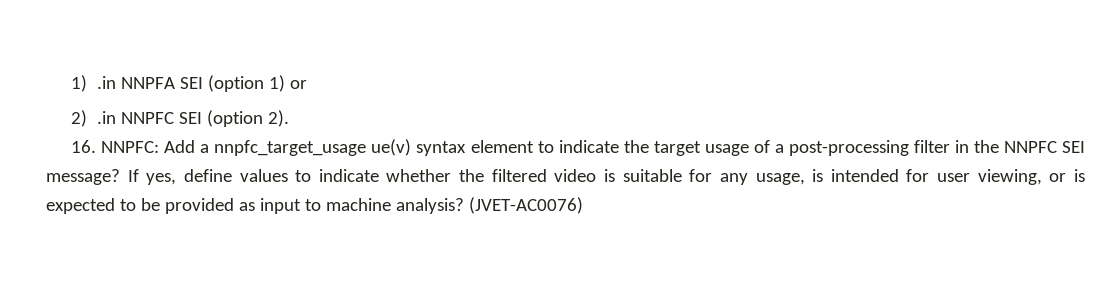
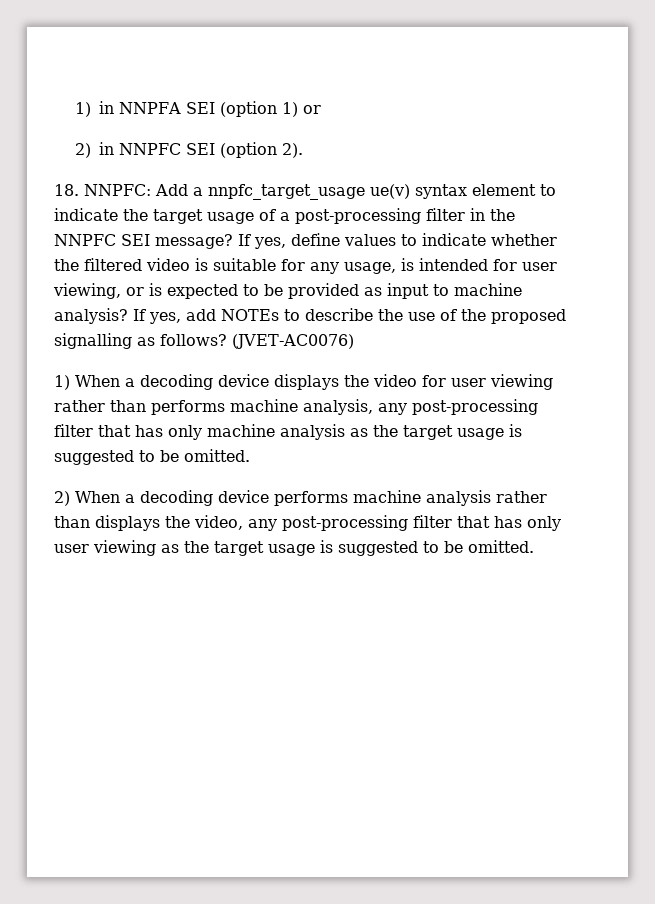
[71,75,116,92] 1) .in -> [74,101,114,117] 1) in
[96,111,116,124] .in -> [98,142,114,155] in
[71,140,97,153] 16. -> [54,184,79,196] 18.
[468,197,583,214] (JVET-AC0076) -> [133,308,566,324] [54,333,354,349] [54,374,553,390] [54,399,538,415] [54,424,522,440] [54,449,250,465] [54,490,547,506] [54,515,561,531] [54,540,534,556] If yes, add NOTEs to describe the use of the proposed signalling as follows? (JVET-AC0076) // 1) When a decoding device displays the video for user viewing rather than performs machine analysis, any post-processing filter that has only machine analysis as the target usage is suggested to be omitted. // 2) When a decoding device performs machine analysis rather than displays the video, any post-processing filter that has only user viewing as the target usage is suggested to be omitted.

